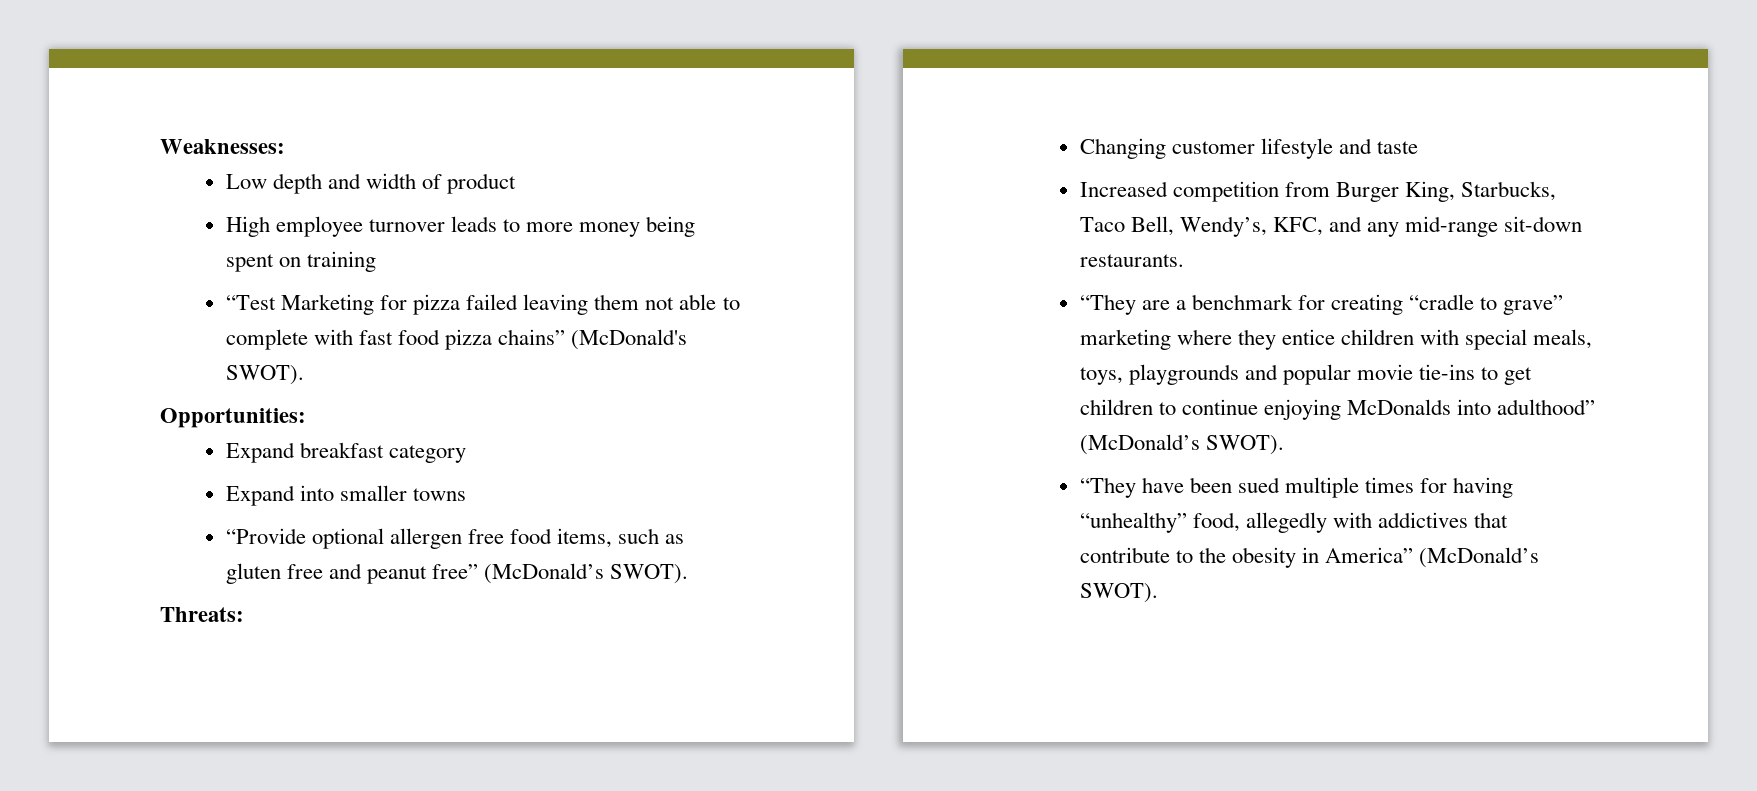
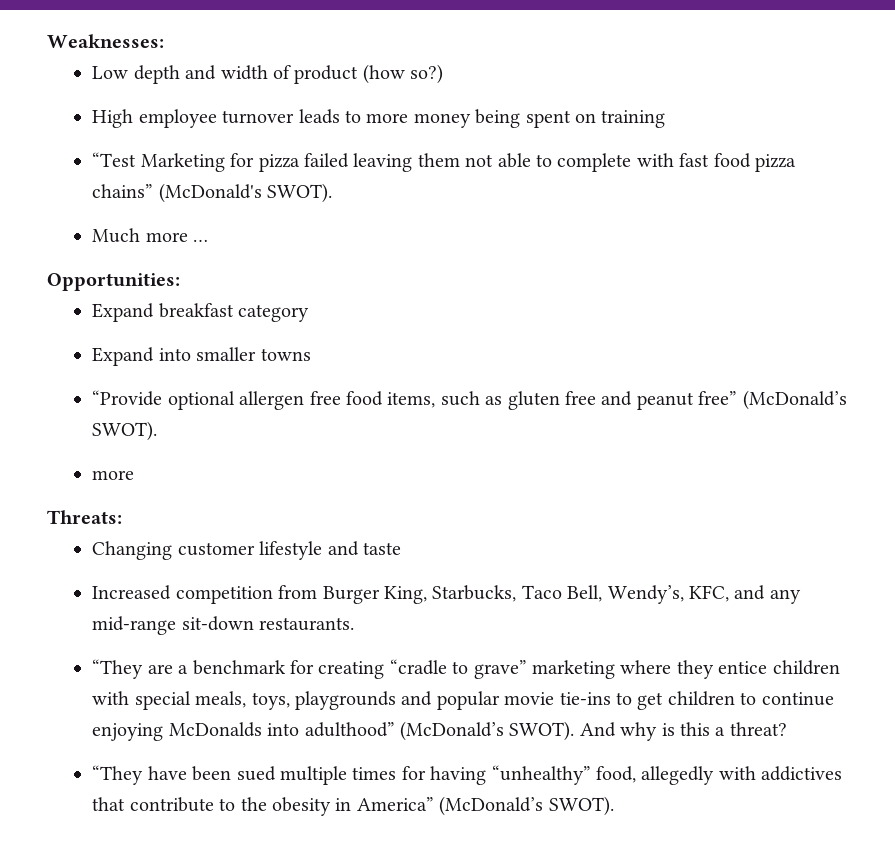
(517, 183) none -> [362,64,444,84] (how so?)
(304, 375) none -> [92,228,209,243] // Much more …
(689, 574) none -> [92,470,135,480] // more
(1284, 445) none -> [579,722,787,741] And why is this a threat?

